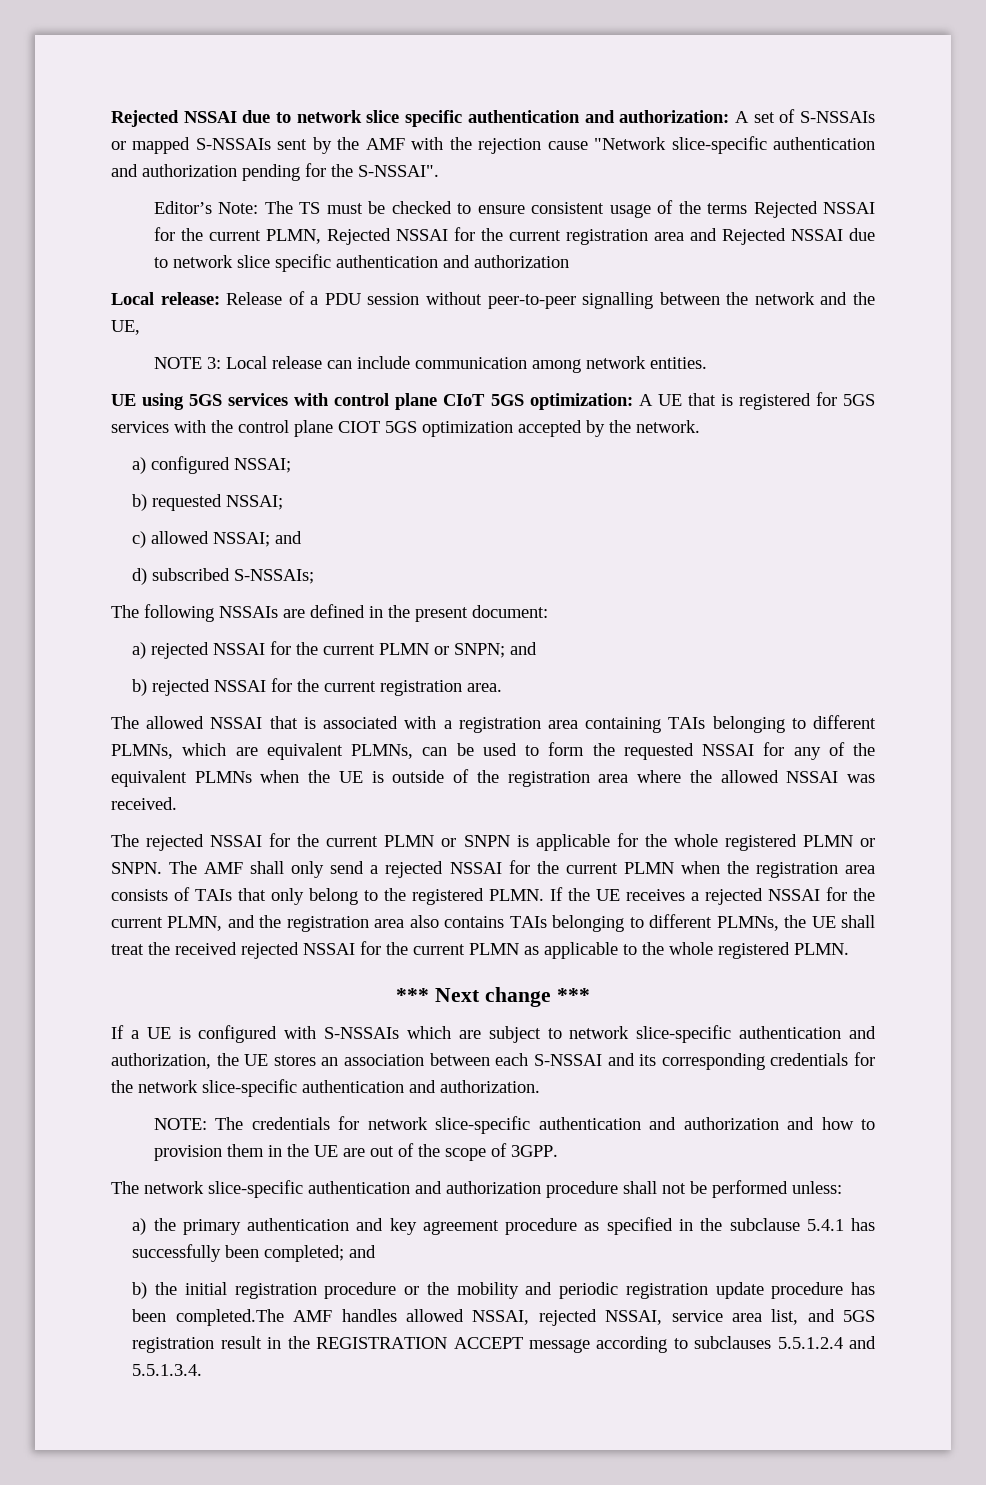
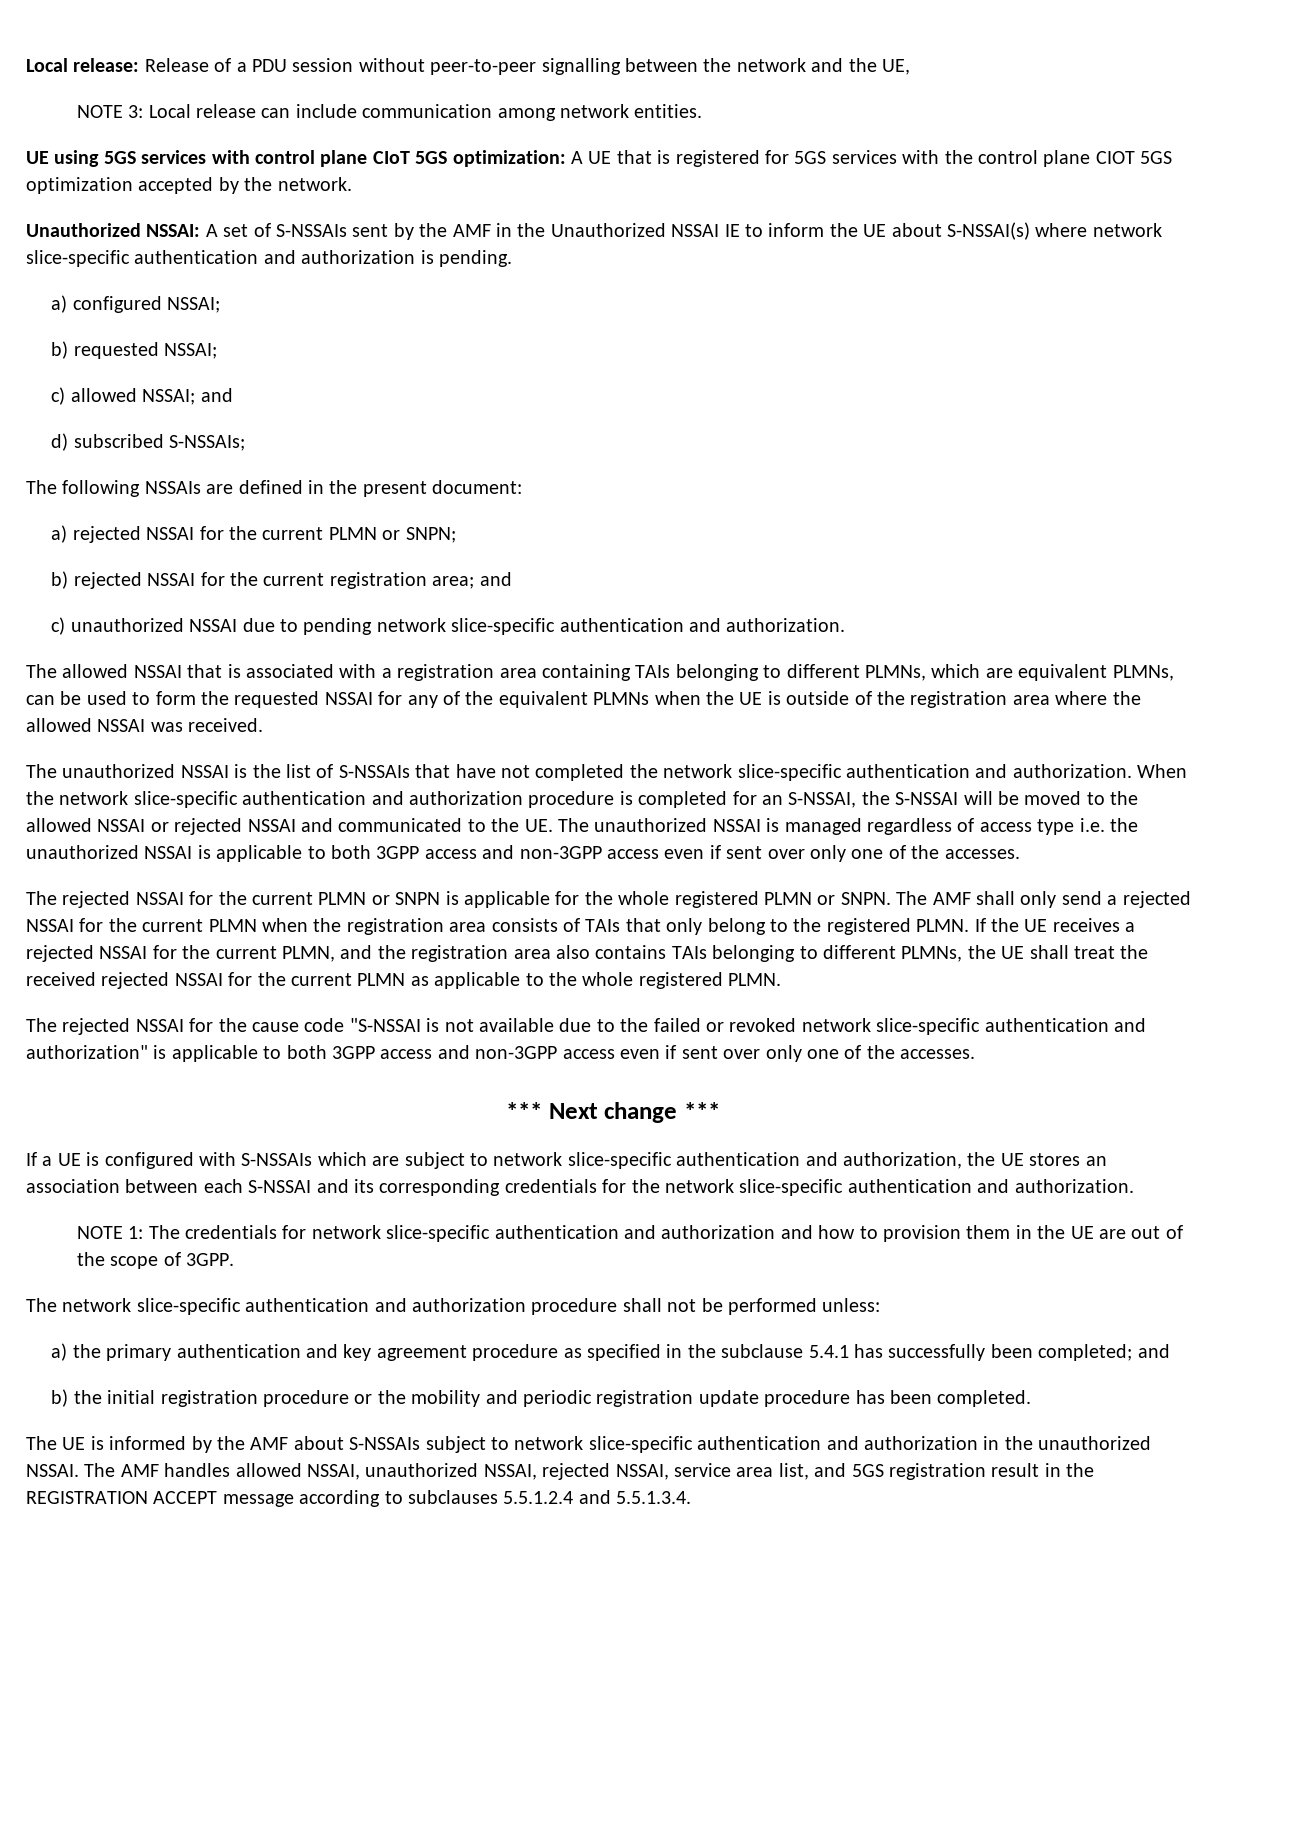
[111,109,876,127] [111,136,875,154] [111,163,439,181] [153,200,875,218] [153,227,876,245] [153,254,569,272] Rejected NSSAI due to network slice specific authentication and authorization: A set of S-NSSAIs or mapped S-NSSAIs sent by the AMF with the rejection cause "Network slice-specific authentication and authorization pending for the S-NSSAI". // Editor’s Note: The TS must be checked to ensure consistent usage of the terms Rejected NSSAI for the current PLMN, Rejected NSSAI for the current registration area and Rejected NSSAI due to network slice specific authentication and authorization // -> (26, 65) none
(700, 426) none -> [26,222,1162,240] [26,250,512,267] // Unauthorized NSSAI: A set of S-NSSAIs sent by the AMF in the Unauthorized NSSAI IE to inform the UE about S-NSSAI(s) where network slice-specific authentication and authorization is pending.
[510,642,538,655] and -> (456, 535) none
[467,683,503,692] area. -> [432,572,512,589] [51,617,846,635] area; and // c) unauthorized NSSAI due to pending network slice-specific authentication and authorization.
(177, 803) none -> [26,764,1188,781] [26,791,1139,808] [26,818,1138,835] [26,845,1020,862] // The unauthorized NSSAI is the list of S-NSSAIs that have not completed the network slice-specific authentication and authorization. When the network slice-specific authentication and authorization procedure is completed for an S-NSSAI, the S-NSSAI will be moved to the allowed NSSAI or rejected NSSAI and communicated to the UE. The unauthorized NSSAI is managed regardless of access type i.e. the unauthorized NSSAI is applicable to both 3GPP access and non-3GPP access even if sent over only one of the accesses.
(849, 949) none -> [26,1018,1146,1035] [26,1045,976,1062] // The rejected NSSAI for the cause code "S-NSSAI is not available due to the failed or revoked network slice-specific authentication and authorization" is applicable to both 3GPP access and non-3GPP access even if sent over only one of the accesses.
[153,1118,207,1130] NOTE: -> [76,1226,144,1239] NOTE 1:
[175,1309,284,1326] completed.The -> [937,1390,1032,1407] [26,1436,1152,1453] [26,1463,116,1477] completed. // The UE is informed by the AMF about S-NSSAIs subject to network slice-specific authentication and authorization in the unauthorized NSSAI. The
(530, 1317) none -> [365,1463,537,1480] unauthorized NSSAI,

